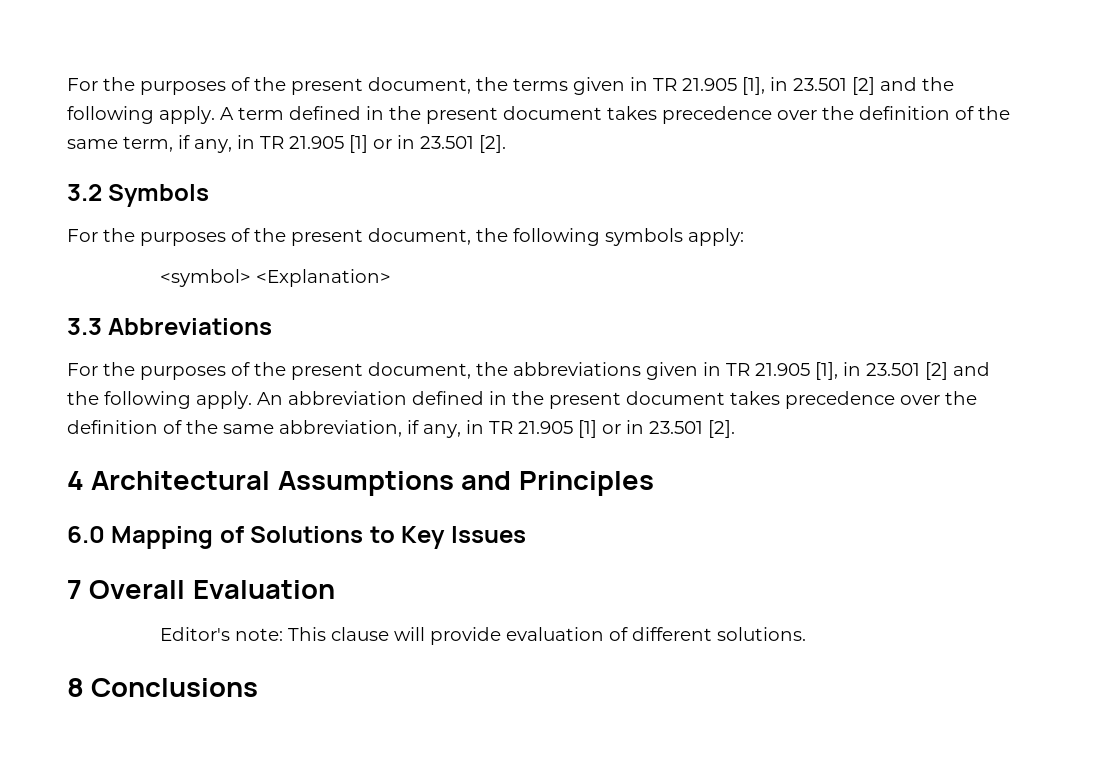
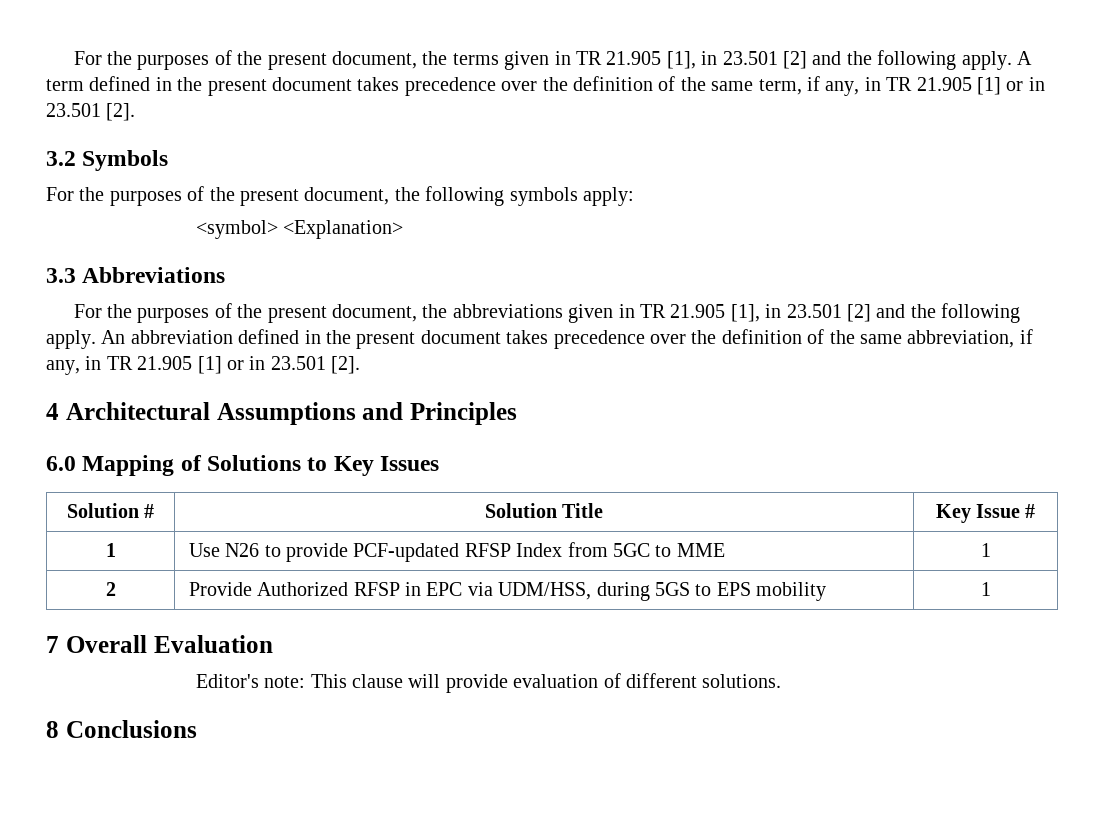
(526, 534) none -> [66,503,155,518] [484,503,604,518] [935,504,1036,523] [105,543,116,557] [188,542,725,562] [980,543,991,557] [105,582,116,596] [188,582,827,601] [980,582,991,596] // Solution # | Solution Title | Key Issue # // 1 | Use N26 to provide PCF-updated RFSP Index from 5GC to MME | 1 // 2 | Provide Authorized RFSP in EPC via UDM/HSS, during 5GS to EPS mobility | 1

